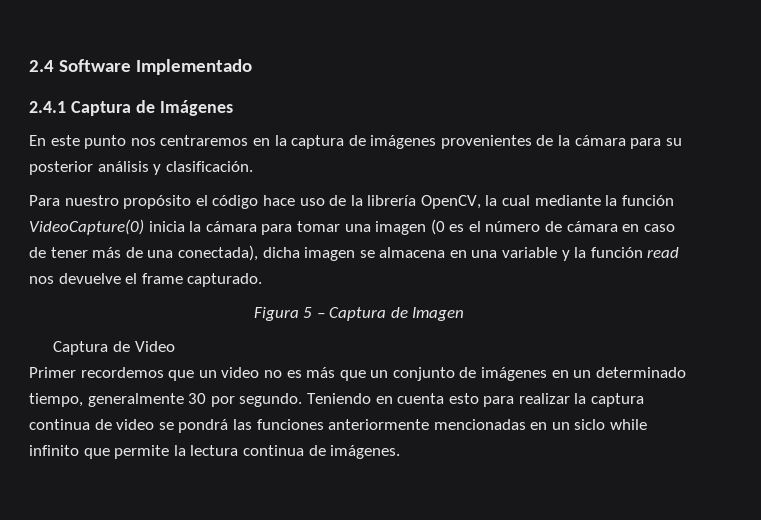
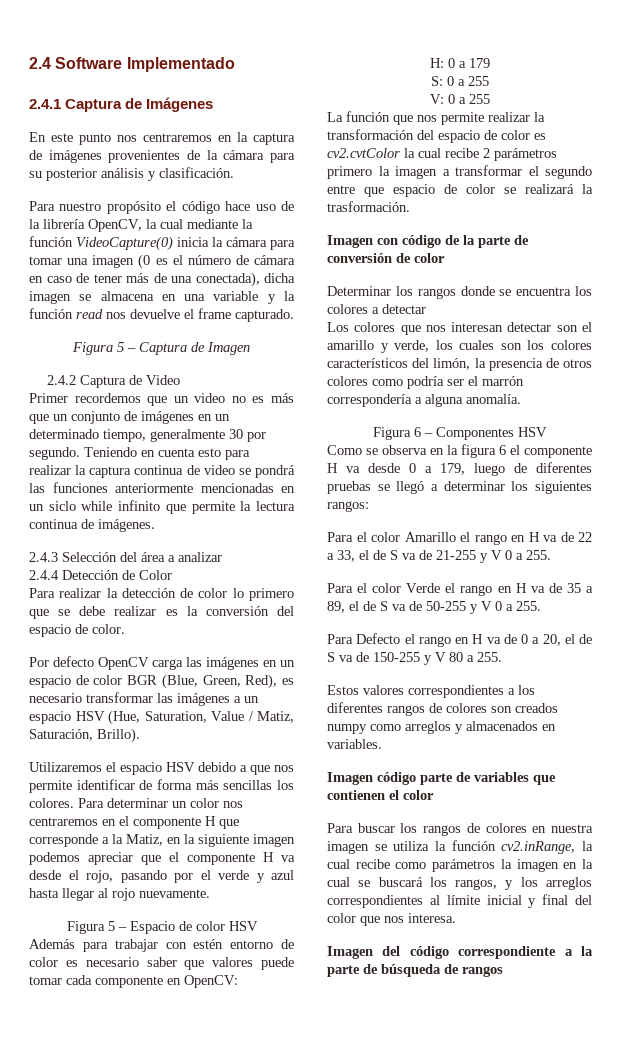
(465, 314) none -> [46,375,76,385] 2.4.2
(401, 452) none -> [29,552,222,562] [29,570,172,580] [29,588,294,601] [29,606,294,619] [29,624,125,637] [29,656,295,670] [29,674,294,689] [29,692,259,706] [29,710,294,725] [29,728,140,743] [29,762,294,775] [29,779,294,793] [29,798,243,808] [29,816,239,829] [29,834,295,847] [29,852,295,865] [29,870,294,883] [29,888,210,901] [66,921,258,934] [29,939,295,952] [29,957,294,970] [29,975,238,988] [429,58,490,68] [430,76,489,86] [429,94,490,104] [327,111,545,125] [327,129,546,143] [327,148,557,161] [327,165,592,179] [327,184,593,197] [327,201,410,212] [327,235,529,248] [327,253,445,263] [327,286,592,299] [327,304,426,314] [327,322,592,335] [327,340,592,353] [327,358,592,371] [327,376,524,389] [327,394,521,407] [373,427,547,440] [327,444,592,458] [327,462,592,476] [327,481,592,494] [327,501,369,512] [327,532,592,545] [327,550,551,563] [327,583,593,596] [327,601,541,614] [327,633,592,647] [327,652,502,665] [327,685,535,698] [327,702,558,716] [327,721,556,734] [327,739,382,749] [327,772,556,785] [327,790,434,800] [327,823,593,836] [327,840,593,854] [327,859,593,872] [327,877,592,890] [327,894,592,908] [327,913,456,926] [327,946,593,959] [327,964,503,977] // 2.4.3 Selección del área a analizar // 2.4.4 Detección de Color // Para realizar la detección de color lo primero que se debe realizar es la conversión del espacio de color. // Por defecto OpenCV carga las imágenes en un espacio de color BGR (Blue, Green, Red), es necesario transformar las imágenes a un espacio HSV (Hue, Saturation, Value / Matiz, Saturación, Brillo). // Utilizaremos el espacio HSV debido a que nos permite identificar de forma más sencillas los colores. Para determinar un color nos centraremos en el componente H que corresponde a la Matiz, en la siguiente imagen podemos apreciar que el componente H va desde el rojo, pasando por el verde y azul hasta llegar al rojo nuevamente. // Figura 5 – Espacio de color HSV // Además para trabajar con estén entorno de color es necesario saber que valores puede tomar cada componente en OpenCV: // H: 0 a 179 // S: 0 a 255 // V: 0 a 255 // La función que nos permite realizar la transformación del espacio de color es cv2.cvtColor la cual recibe 2 parámetros primero la imagen a transformar el segundo entre que espacio de color se realizará la trasformación. // Imagen con código de la parte de conversión de color // Determinar los rangos donde se encuentra los colores a detectar // Los colores que nos interesan detectar son el amarillo y verde, los cuales son los colores característicos del limón, la presencia de otros colores como podría ser el marrón correspondería a alguna anomalía. // Figura 6 – Componentes HSV // Como se observa en la figura 6 el componente H va desde 0 a 179, luego de diferentes pruebas se llegó a determinar los siguientes rangos: // Para el color Amarillo el rango en H va de 22 a 33, el de S va de 21-255 y V 0 a 255. // Para el color Verde el rango en H va de 35 a 89, el de S va de 50-255 y V 0 a 255. // Para Defecto el rango en H va de 0 a 20, el de S va de 150-255 y V 80 a 255. // Estos valores correspondientes a los diferentes rangos de colores son creados numpy como arreglos y almacenados en variables. // Imagen código parte de variables que contienen el color // Para buscar los rangos de colores en nuestra imagen se utiliza la función cv2.inRange, la cual recibe como parámetros la imagen en la cual se buscará los rangos, y los arreglos correspondientes al límite inicial y final del color que nos interesa. // Imagen del código correspondiente a la parte de búsqueda de rangos

